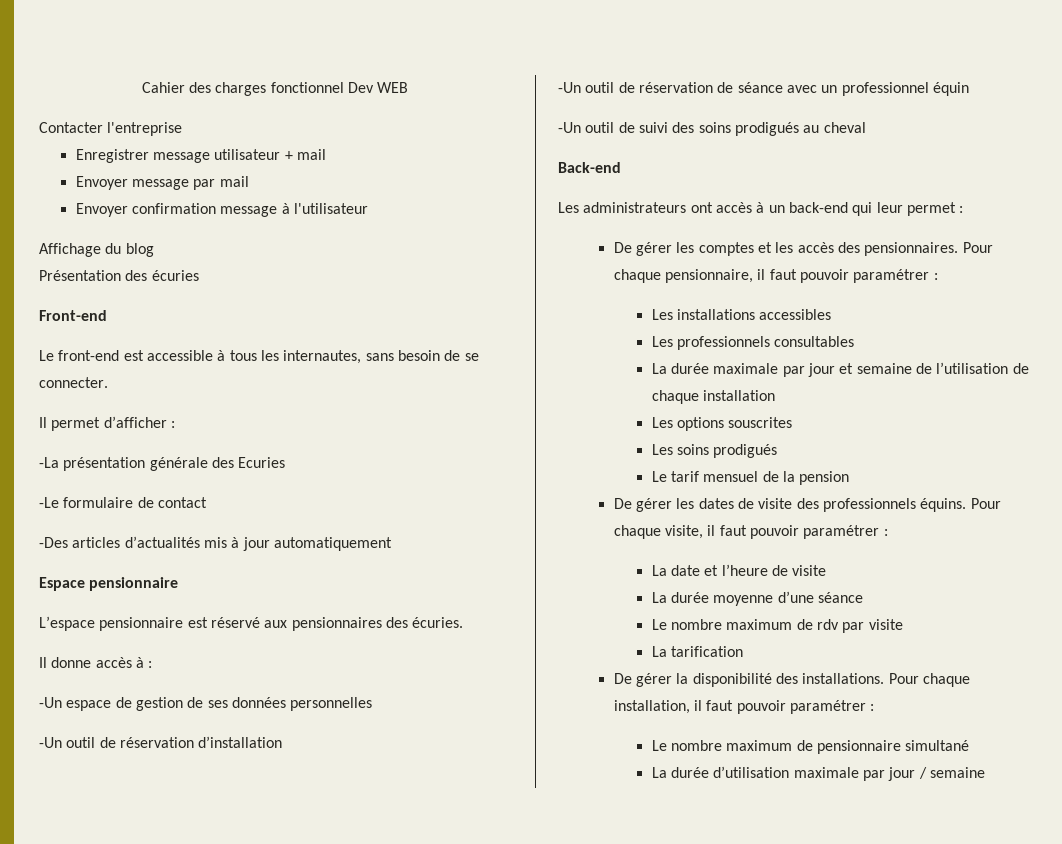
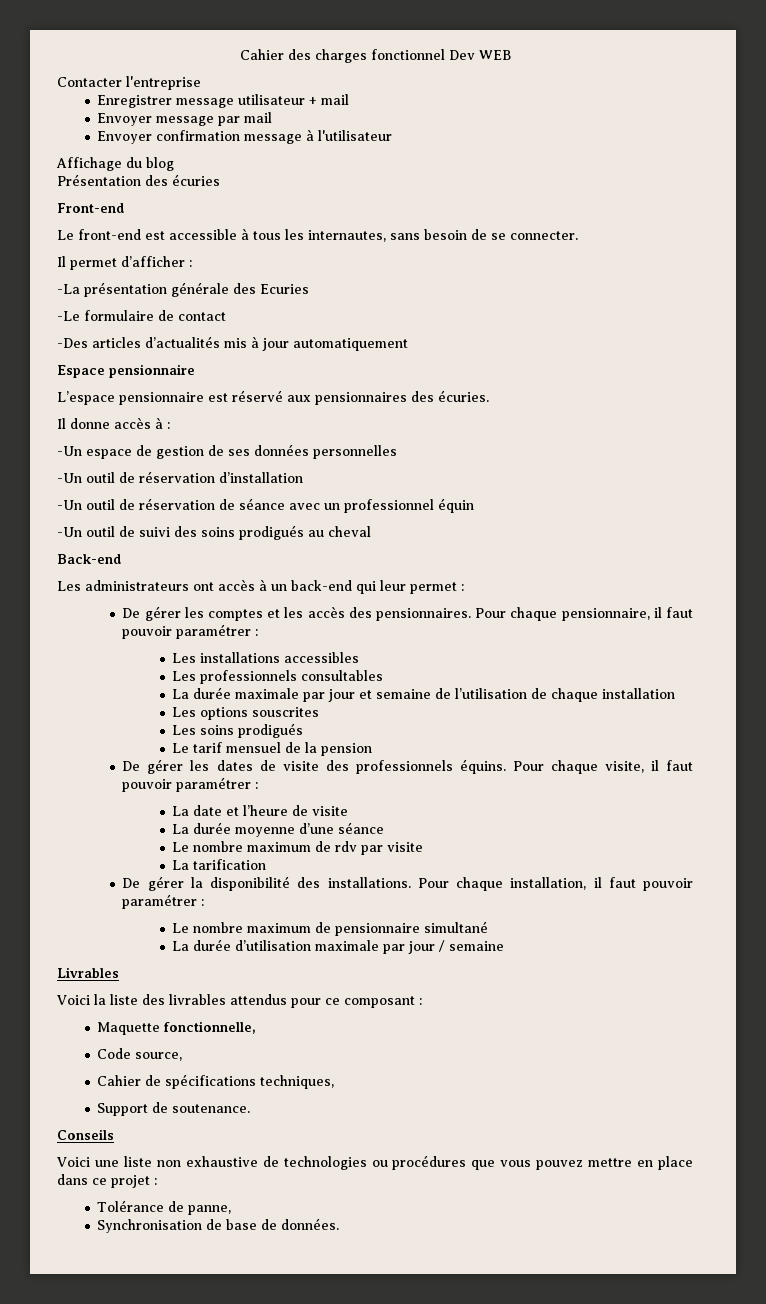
(985, 772) none -> [57,967,119,978] [57,994,422,1008] [97,1021,257,1035] [97,1048,183,1061] [97,1074,335,1089] [97,1102,251,1116] [57,1129,114,1140] [57,1155,694,1170] [57,1174,157,1188] [97,1200,232,1215] [97,1218,340,1233] // Livrables // Voici la liste des livrables attendus pour ce composant : // Maquette fonctionnelle, // Code source, // Cahier de spécifications techniques, // Support de soutenance. // Conseils // Voici une liste non exhaustive de technologies ou procédures que vous pouvez mettre en place dans ce projet : // Tolérance de panne, // Synchronisation de base de données.

